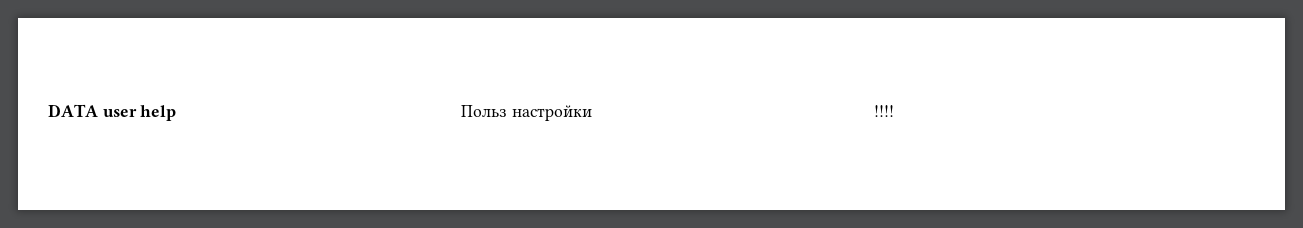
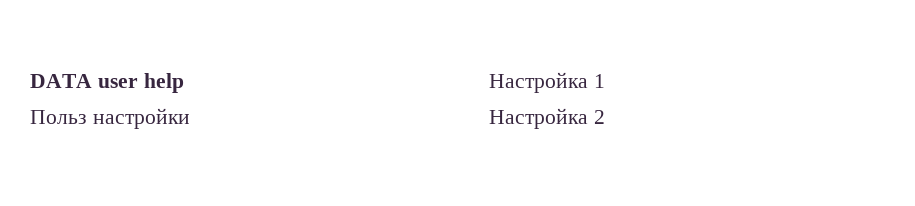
[874,105,894,117] !!!! -> [489,72,605,93] [489,108,605,129] Настройка 1 // Настройка 2

